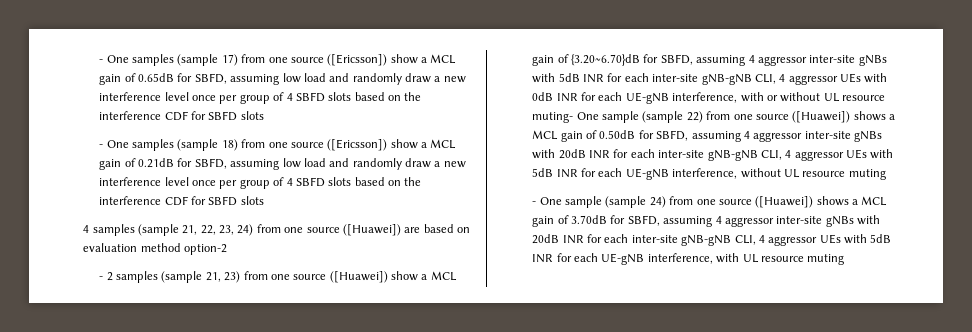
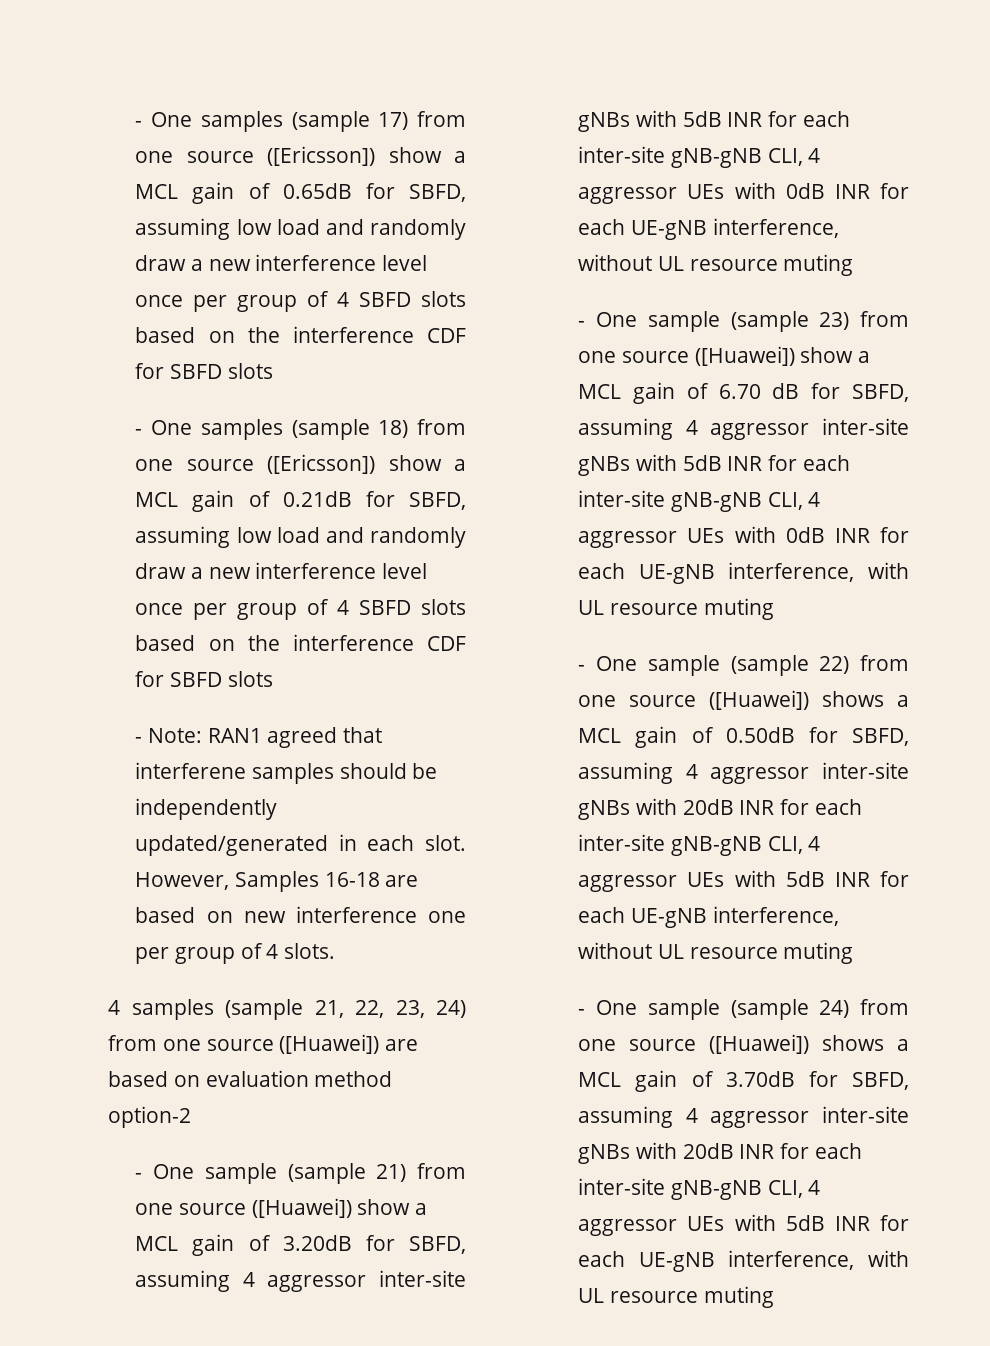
(264, 200) none -> [135,727,383,748] [135,762,438,784] [135,798,278,820] [135,834,466,856] [135,871,419,892] [135,906,466,923] [135,943,336,964] // - Note: RAN1 agreed that interferene samples should be independently updated/generated in each slot. However, Samples 16-18 are based on new interference one per group of 4 slots.
[106,271,221,283] 2 samples (sample 21, -> [153,1163,466,1184] [135,1198,428,1218] [135,1234,467,1256] [135,1270,466,1292] [578,110,850,132] [578,146,821,168] [578,182,909,204] [578,218,839,240] [578,254,854,276] [578,311,809,332] One sample (sample 21) from one source ([Huawei]) show a MCL gain of 3.20dB for SBFD, assuming 4 aggressor inter-site gNBs with 5dB INR for each inter-site gNB-gNB CLI, 4 aggressor UEs with 0dB INR for each UE-gNB interference, without UL resource muting // - One sample (sample
[571,54,641,66] {3.20~6.70}dB -> [718,383,800,399] 6.70 dB
[766,92,886,102] [532,112,574,123] or without UL resource muting- -> [578,598,774,620] [578,665,586,671] UL resource muting // -

